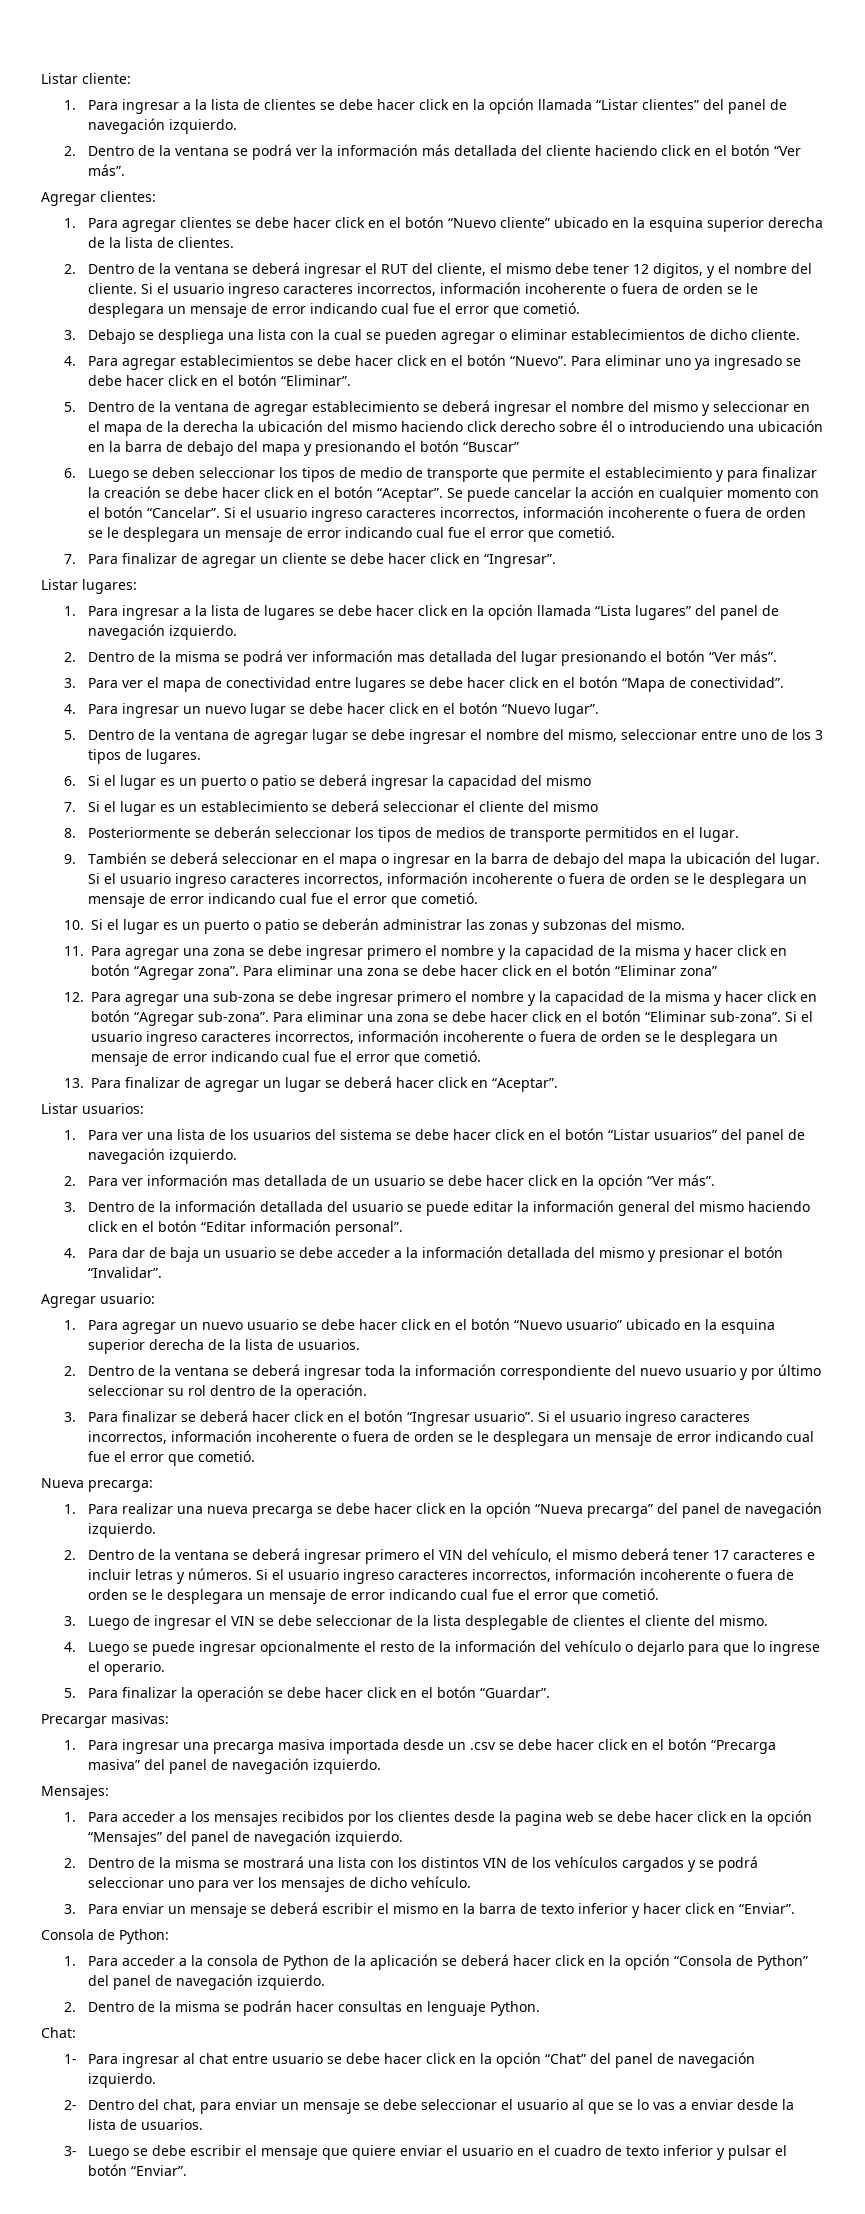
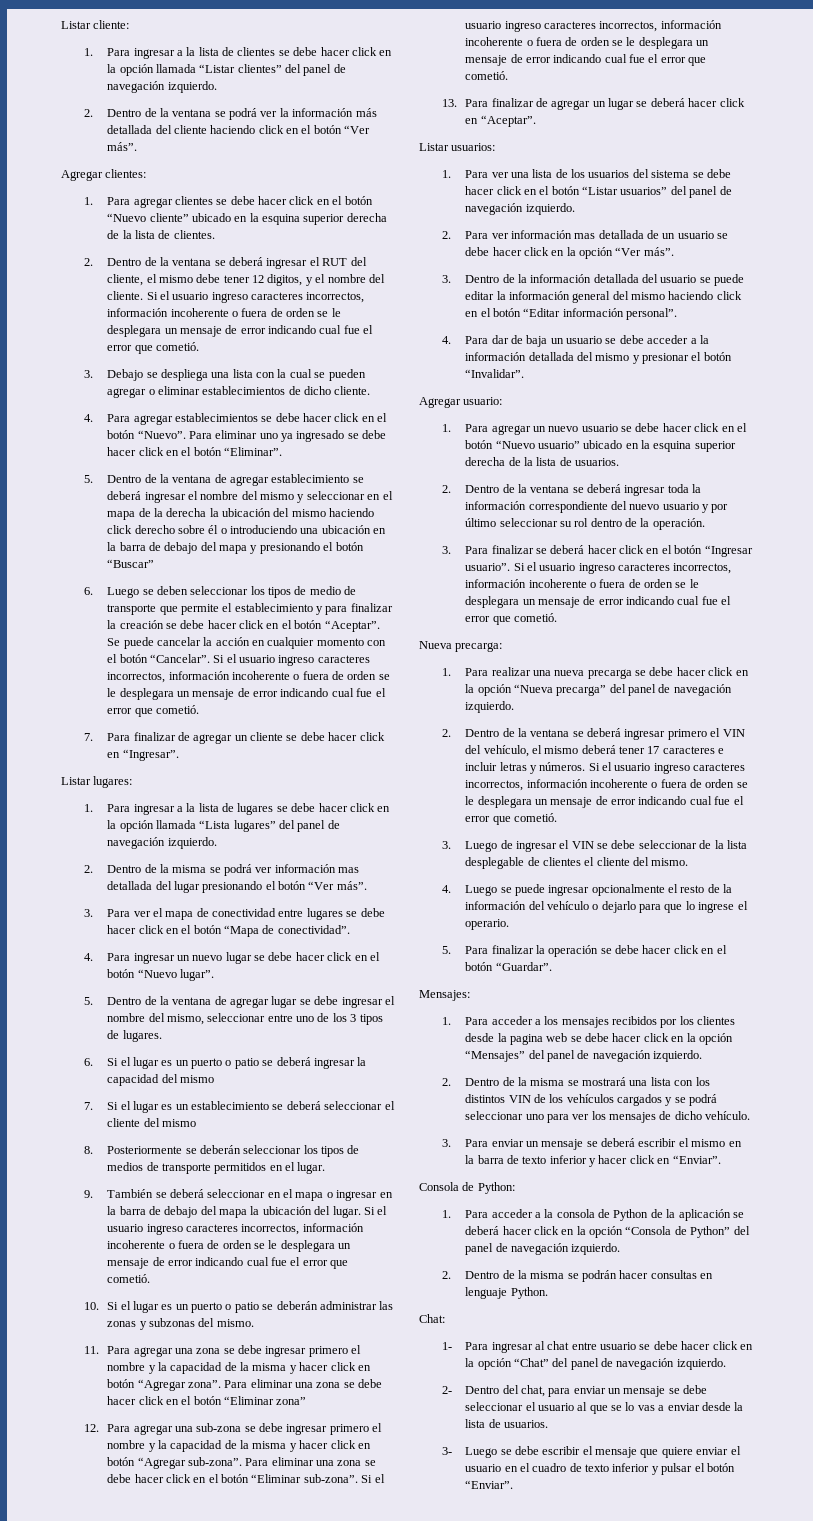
[41,1713,169,1728] [64,1738,776,1754] [87,1758,381,1774] // Precargar masivas: // 1. Para ingresar una precarga masiva importada desde un .csv se debe hacer click en el botón “Precarga masiva” del panel de navegación izquierdo. -> (552, 966) none

